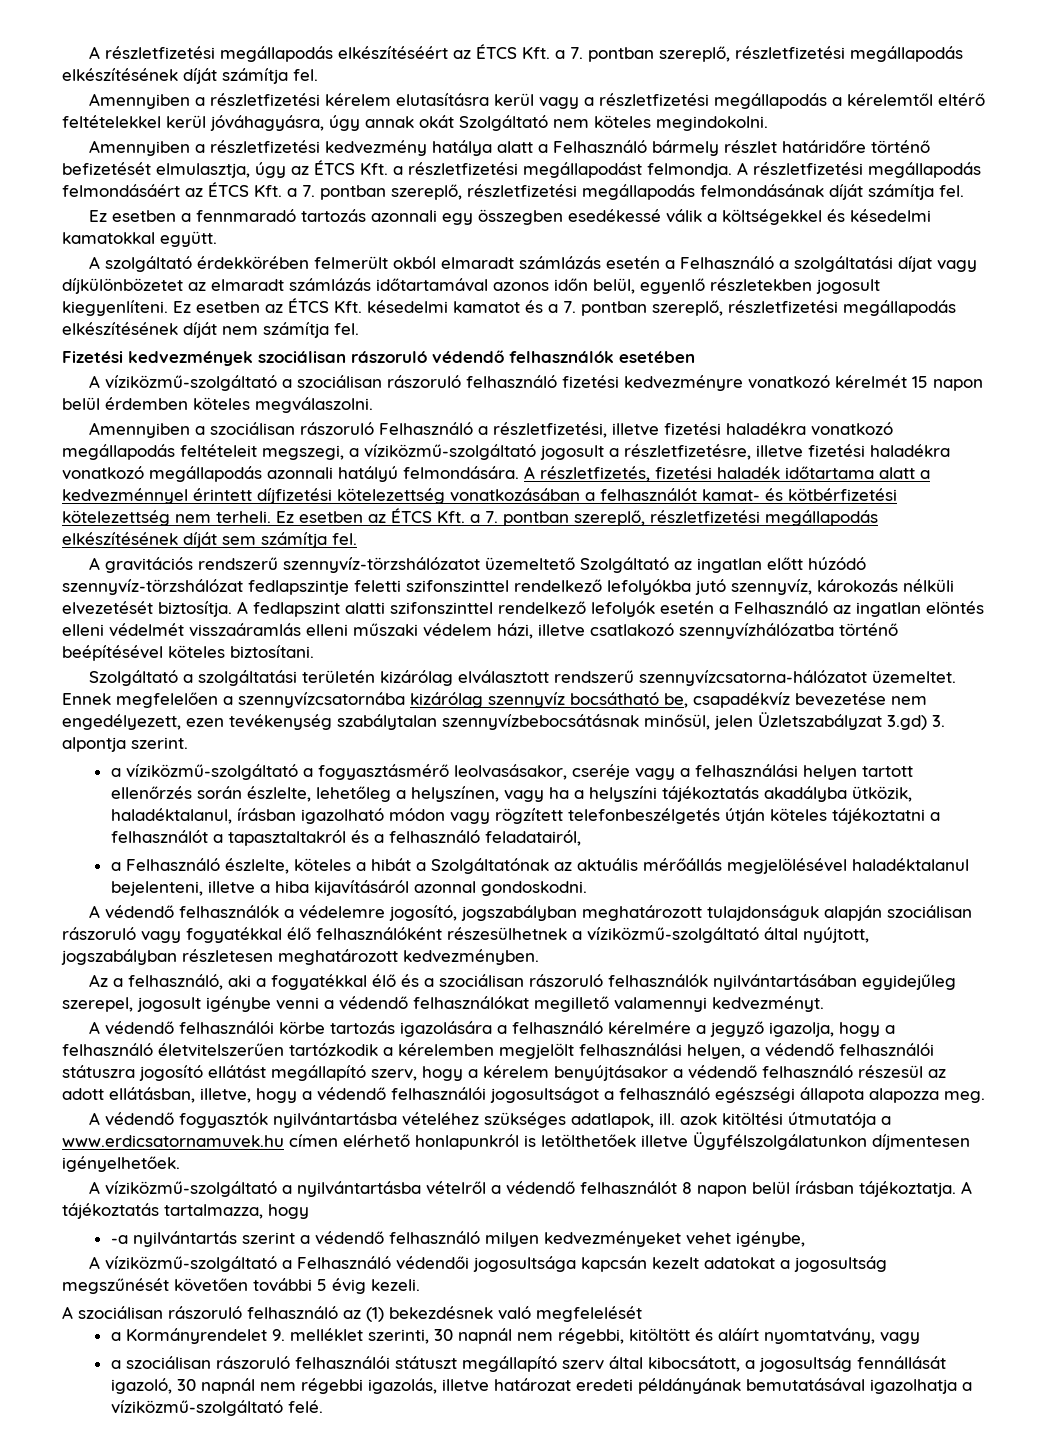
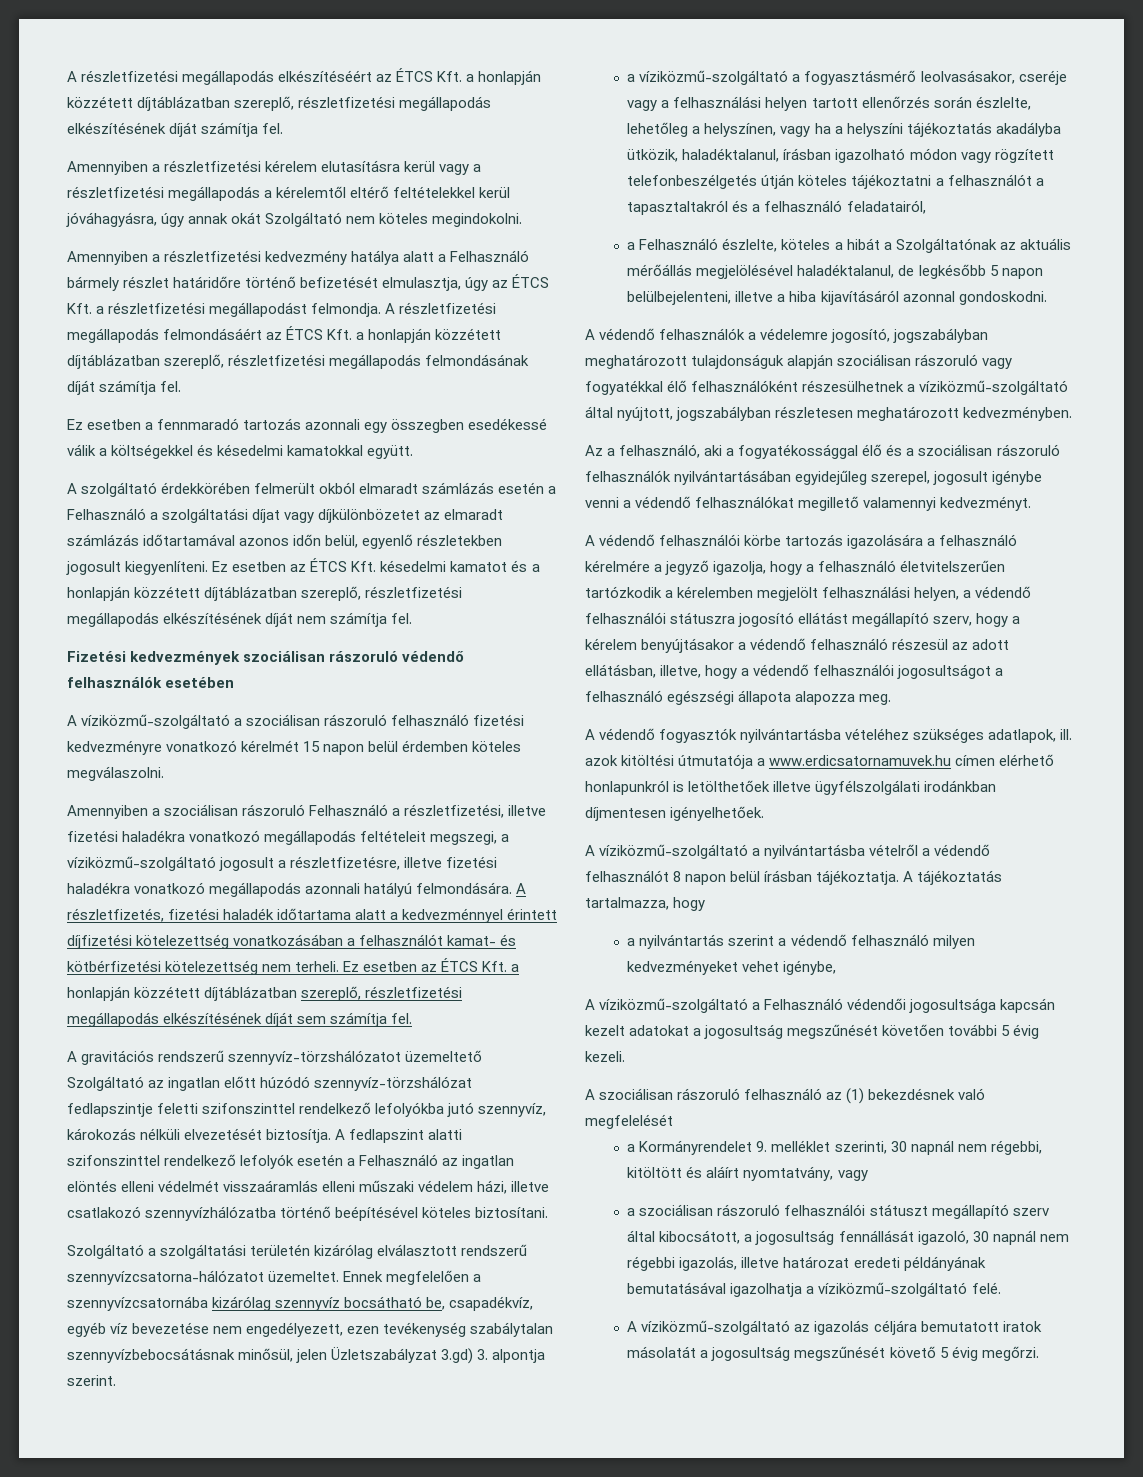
[570,47,655,62] 7. pontban -> [478,70,542,85] [67,96,231,111] honlapján közzétett díjtáblázatban
[302,185,386,200] 7. pontban -> [368,328,502,343] [67,354,160,369] honlapján közzétett díjtáblázatban
[563,301,647,316] 7. pontban -> [67,586,298,601] honlapján közzétett díjtáblázatban
[485,511,569,526] 7. pontban -> [67,986,298,1001] honlapján közzétett díjtáblázatban
[693,692,790,708] csapadékvíz -> [449,1296,534,1311] [67,1322,129,1337] csapadékvíz, egyéb víz
[851,858,969,871] [110,881,203,896] haladéktalanul bejelenteni, -> [797,264,1043,279] [627,291,732,305] haladéktalanul, de legkésőbb 5 napon belülbejelenteni,
[271,974,368,990] fogyatékkal -> [738,444,859,459] fogyatékossággal
[693,1132,867,1150] Ügyfélszolgálatunkon -> [815,780,997,795] ügyfélszolgálati irodánkban
[110,1235,128,1244] -a -> [627,938,636,946] a
(323, 1406) none -> [627,1320,1042,1335] [627,1346,1039,1361] // A víziközmű-szolgáltató az igazolás céljára bemutatott iratok másolatát a jogosultság megszűnését követő 5 évig megőrzi.

